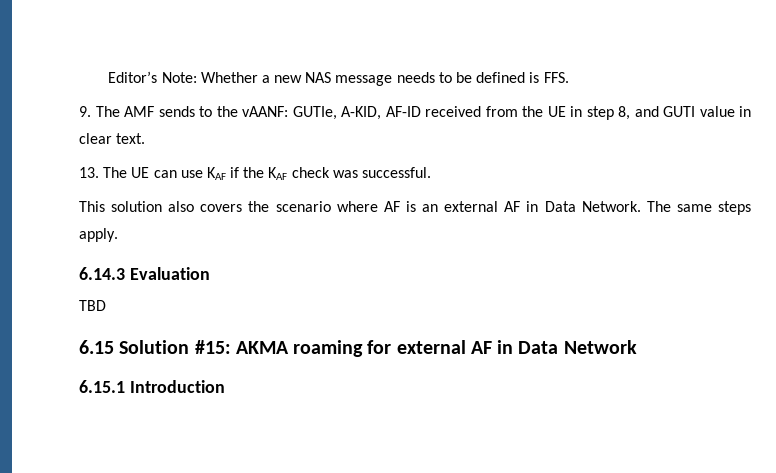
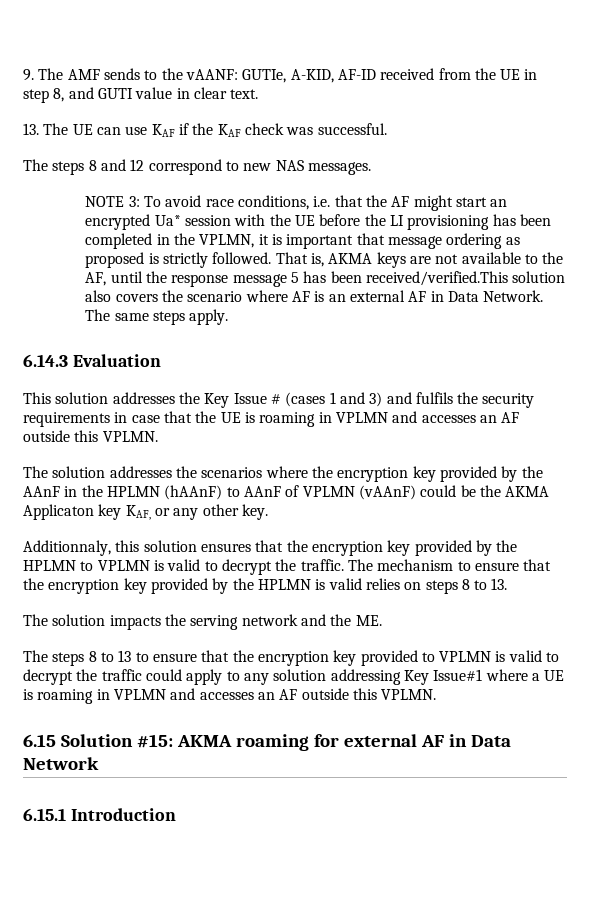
[108,71,569,86] Editor’s Note: Whether a new NAS message needs to be defined is FFS. // -> (23, 75) none
[79,201,105,212] This -> [23,159,371,175] [85,195,508,211] [85,214,551,230] [85,233,520,249] [85,252,564,268] [85,271,509,287] The steps 8 and 12 correspond to new NAS messages. // NOTE 3: To avoid race conditions, i.e. that the AF might start an encrypted Ua* session with the UE before the LI provisioning has been completed in the VPLMN, it is important that message ordering as proposed is strictly followed. That is, AKMA keys are not available to the AF, until the response message 5 has been received/verified.This
[79,300,106,311] TBD -> [23,392,535,408] [23,411,520,427] [23,430,158,442] [23,466,543,482] [23,485,550,500] [23,504,268,520] [23,540,518,556] [23,559,552,575] [23,578,508,594] [23,614,382,630] [23,650,560,666] [23,669,565,685] [23,688,437,704] This solution addresses the Key Issue # (cases 1 and 3) and fulfils the security requirements in case that the UE is roaming in VPLMN and accesses an AF outside this VPLMN. // The solution addresses the scenarios where the encryption key provided by the AAnF in the HPLMN (hAAnF) to AAnF of VPLMN (vAAnF) could be the AKMA Applicaton key KAF, or any other key. // Additionnaly, this solution ensures that the encryption key provided by the HPLMN to VPLMN is valid to decrypt the traffic. The mechanism to ensure that the encryption key provided by the HPLMN is valid relies on steps 8 to 13. // The solution impacts the serving network and the ME. // The steps 8 to 13 to ensure that the encryption key provided to VPLMN is valid to decrypt the traffic could apply to any solution addressing Key Issue#1 where a UE is roaming in VPLMN and accesses an AF outside this VPLMN.

